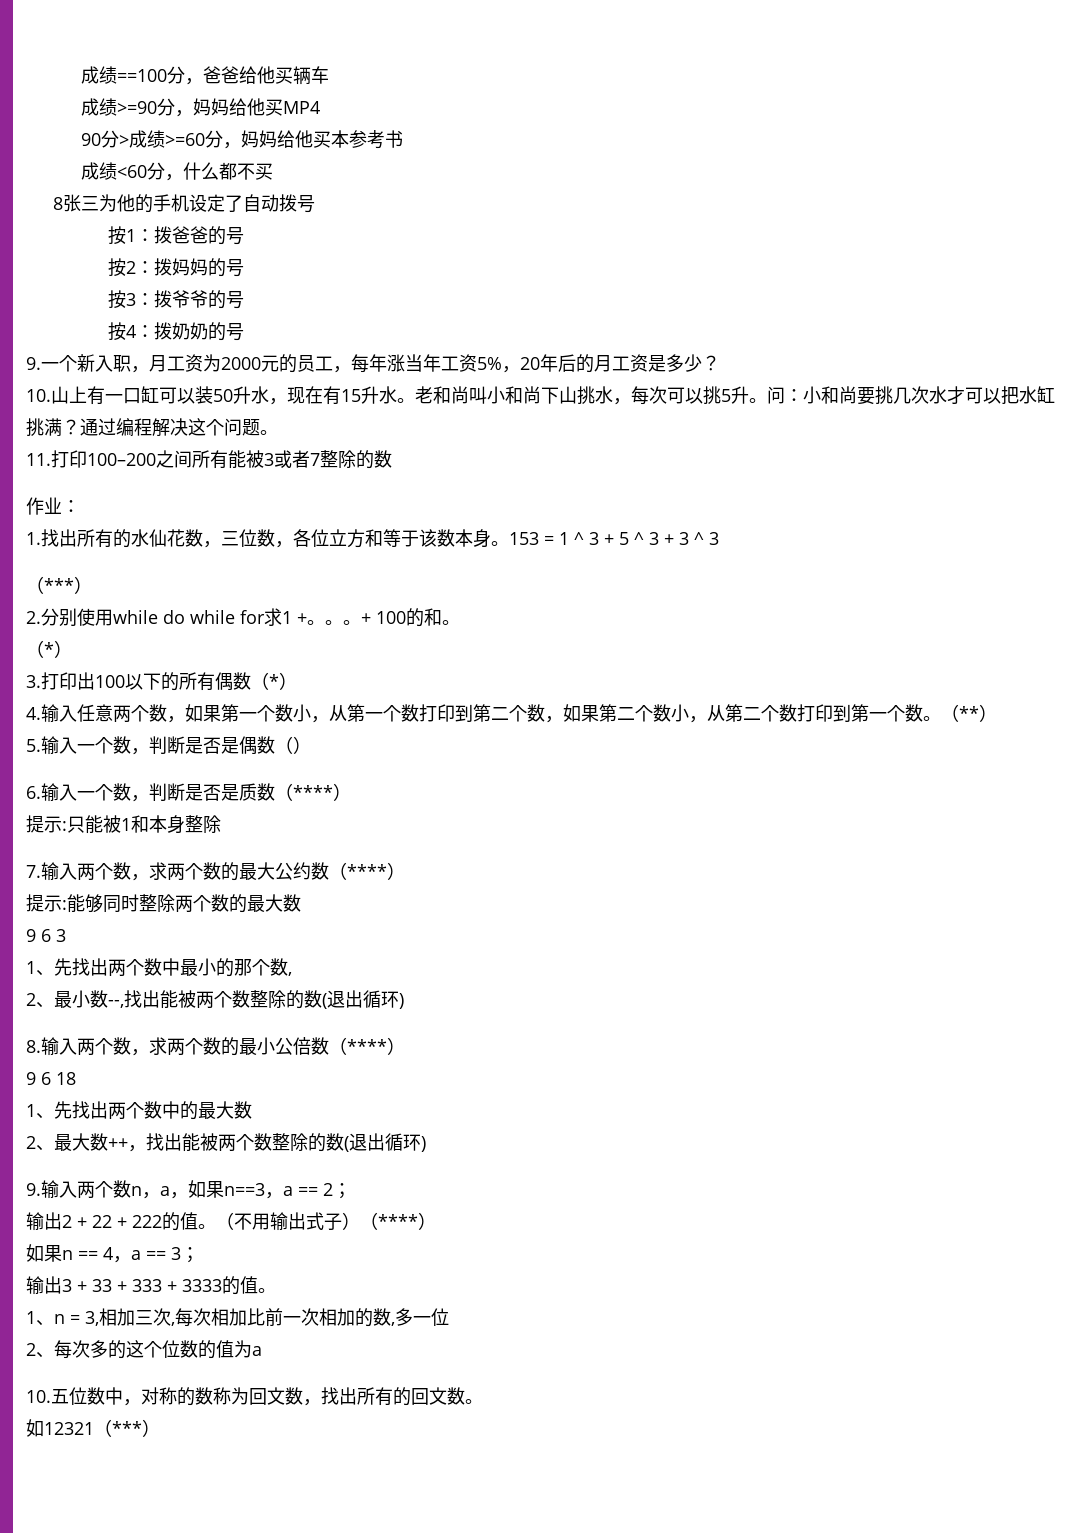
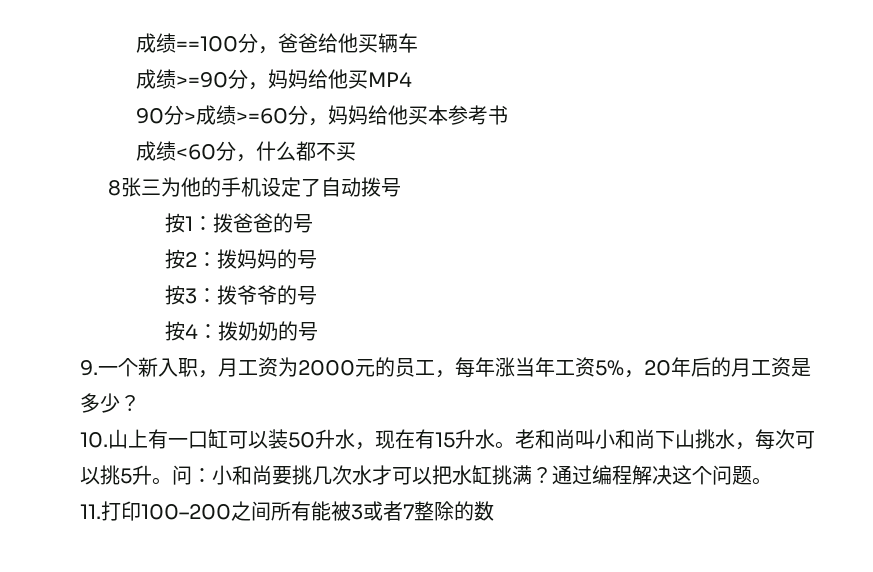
[26,497,80,515] [26,529,719,548] [26,576,92,594] [26,608,460,627] [26,640,72,658] [26,672,297,691] [26,704,997,723] [26,736,311,755] [26,783,351,802] [26,815,221,834] [26,862,405,881] [26,894,301,913] [26,929,66,942] [26,958,292,977] [26,990,404,1009] [26,1037,405,1056] [26,1072,76,1085] [26,1101,252,1120] [26,1133,426,1152] [26,1180,351,1199] [26,1212,436,1231] [26,1244,199,1263] [26,1276,276,1295] [26,1308,449,1327] [26,1340,262,1359] [26,1387,483,1406] [26,1419,160,1437] // 作业： // 1.找出所有的水仙花数，三位数，各位立方和等于该数本身。153 = 1 ^ 3 + 5 ^ 3 + 3 ^ 3 // （***） // 2.分别使用while do while for求1 +。。。+ 100的和。 // （*） // 3.打印出100以下的所有偶数（*） // 4.输入任意两个数，如果第一个数小，从第一个数打印到第二个数，如果第二个数小，从第二个数打印到第一个数。（**） // 5.输入一个数，判断是否是偶数（） // 6.输入一个数，判断是否是质数（****） // 提示:只能被1和本身整除 // 7.输入两个数，求两个数的最大公约数（****） // 提示:能够同时整除两个数的最大数 // 9 6 3 // 1、先找出两个数中最小的那个数, // 2、最小数--,找出能被两个数整除的数(退出循环) // 8.输入两个数，求两个数的最小公倍数（****） // 9 6 18 // 1、先找出两个数中的最大数 // 2、最大数++，找出能被两个数整除的数(退出循环) // 9.输入两个数n，a，如果n==3，a == 2； // 输出2 + 22 + 222的值。（不用输出式子）（****） // 如果n == 4，a == 3； // 输出3 + 33 + 333 + 3333的值。 // 1、n = 3,相加三次,每次相加比前一次相加的数,多一位 // 2、每次多的这个位数的值为a // 10.五位数中，对称的数称为回文数，找出所有的回文数。 // 如12321（***） -> (494, 511) none

